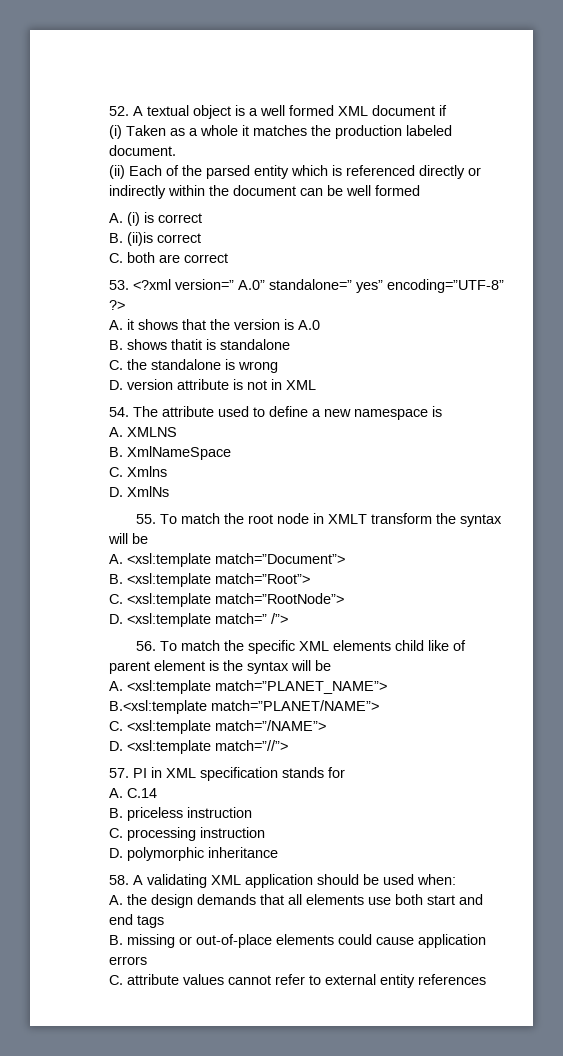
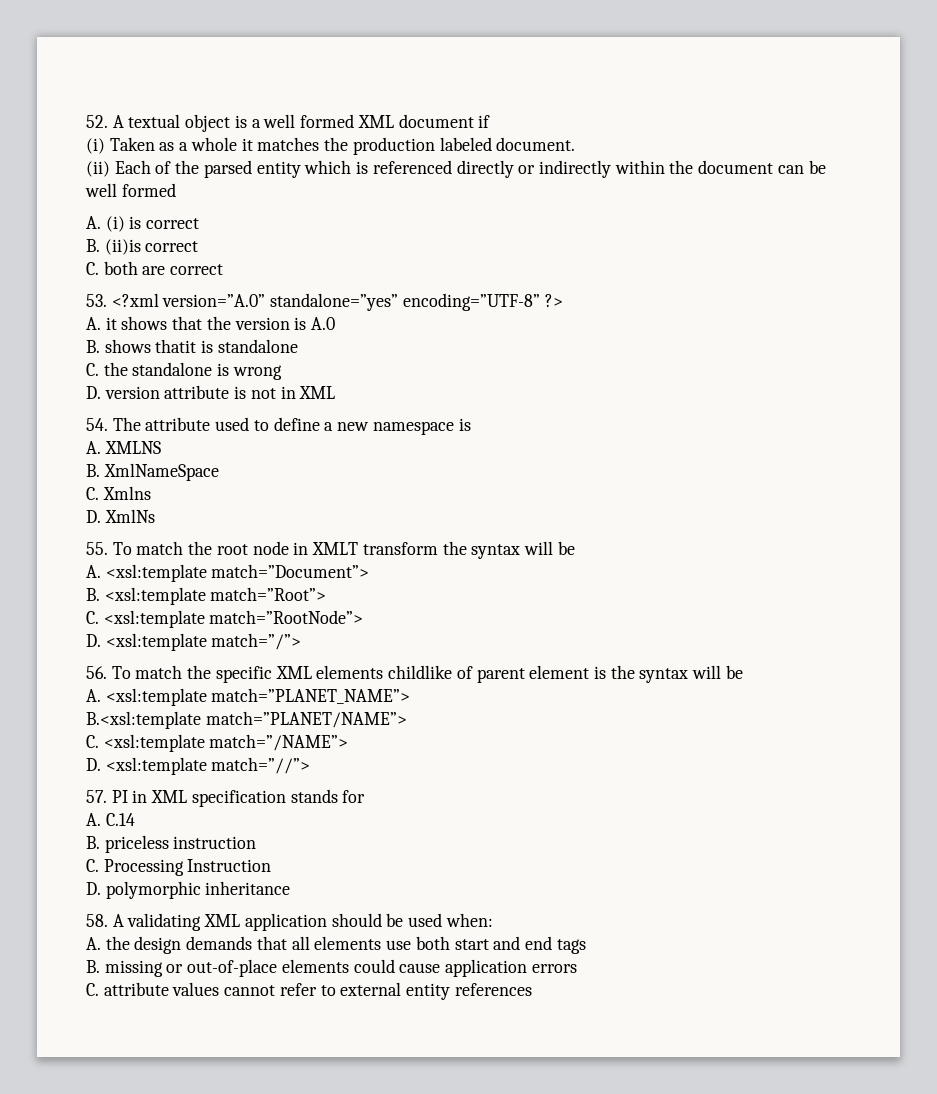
[175,279,383,293] version=” A.0” standalone=” yes” -> [162,293,399,311] version=”A.0” standalone=”yes”
[215,613,288,624] match=” /”> -> [211,633,302,650] match=”/”>
[395,640,450,651] child like -> [388,665,453,679] childlike
[127,827,265,841] processing instruction -> [103,859,272,876] Processing Instruction

